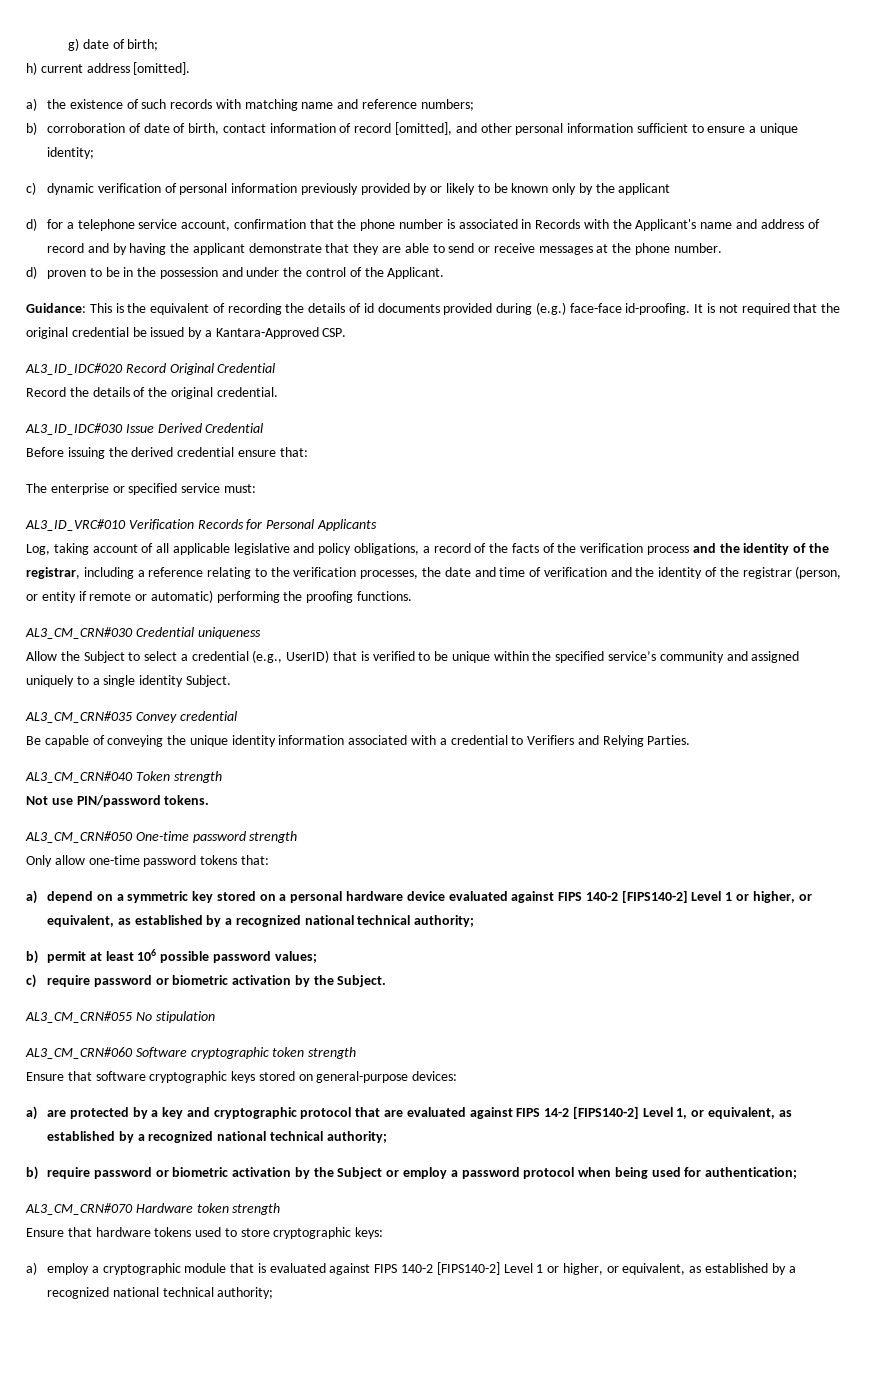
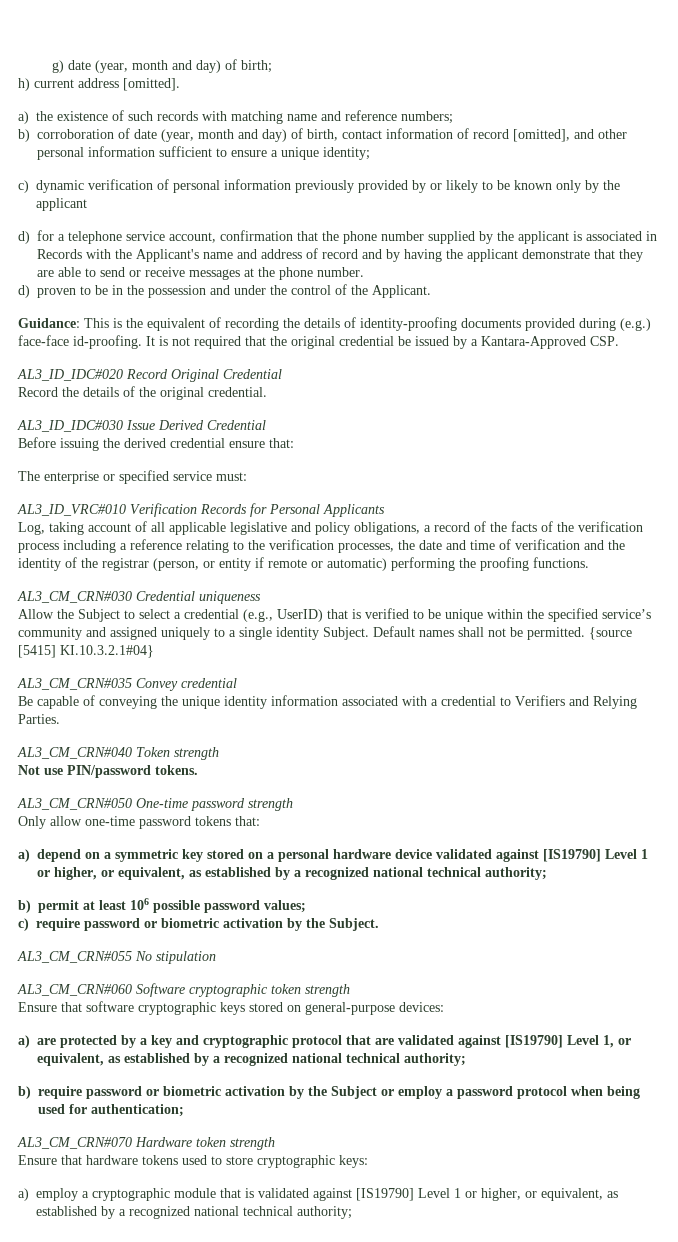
(109, 44) none -> [94,60,221,73] (year, month and day)
(170, 128) none -> [161,129,287,142] (year, month and day)
(443, 224) none -> [428,231,569,244] supplied by the applicant
[363,303,374,313] id -> [360,317,457,331] identity-proofing
[692,543,829,555] [26,567,80,579] and the identity of the registrar, -> (59, 548) none
(231, 681) none -> [373,626,632,640] [18,645,154,658] Default names shall not be permitted. {source [5415] KI.10.3.2.1#04}
[448,890,688,903] evaluated against FIPS 140-2 [FIPS140-2] -> [436,849,601,862] validated against [IS19790]
[406,1106,639,1119] evaluated against FIPS 14-2 [FIPS140-2] -> [398,1035,563,1048] validated against [IS19790]
[269,1262,500,1275] evaluated against FIPS 140-2 [FIPS140-2] -> [258,1188,414,1201] validated against [IS19790]

